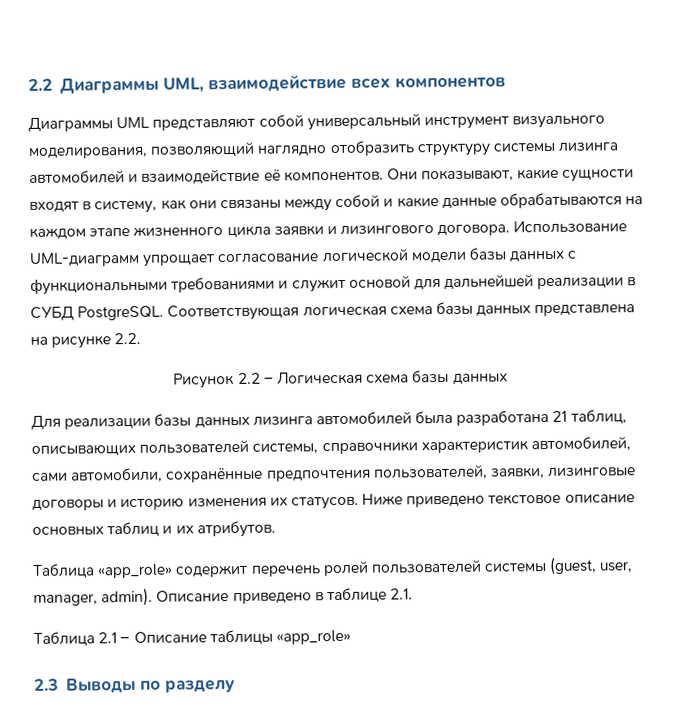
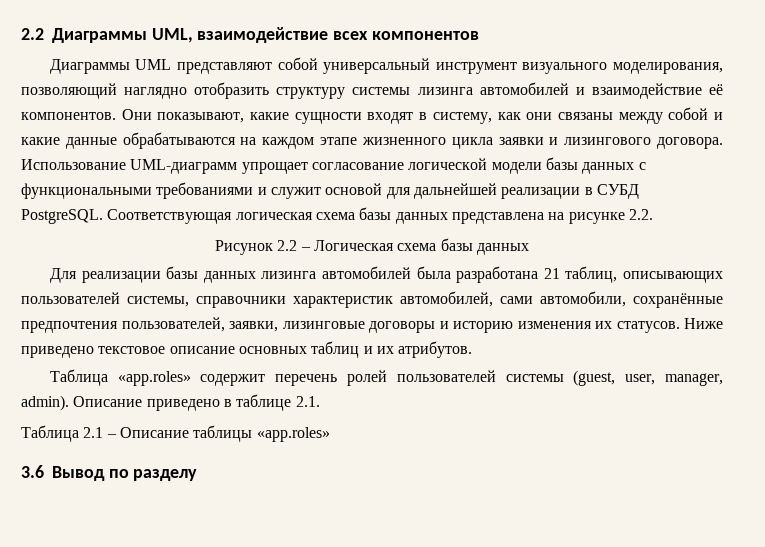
[97,563,174,579] «app_role» -> [117,371,191,386] «app.roles»
[275,629,351,645] [34,677,136,694] «app_role» // 2.3 Выводы -> [256,427,330,442] [21,465,105,481] «app.roles» // 3.6 Вывод

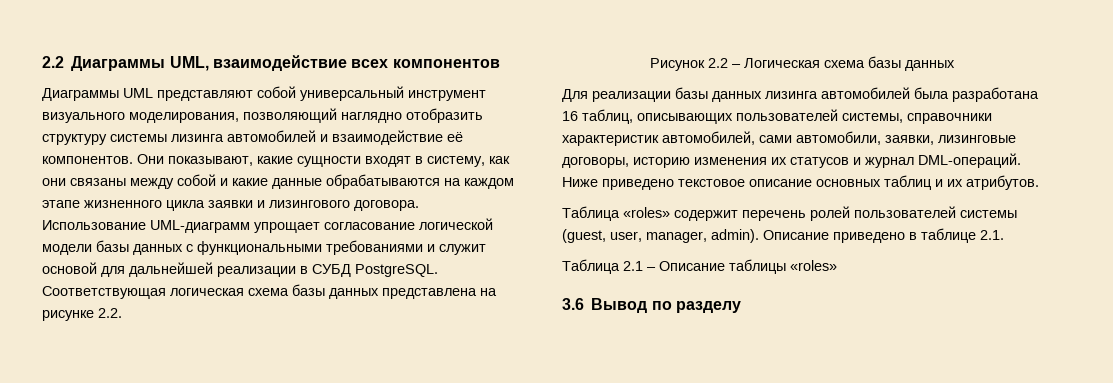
[543,268,560,279] 21 -> [562,111,578,121] 16
[633,293,723,308] [21,317,680,333] сохранённые предпочтения пользователей, заявки, лизинговые договоры и историю изменения их статусов. -> [885,135,1016,145] [562,153,1021,168] заявки, лизинговые договоры, историю изменения их статусов и журнал DML-операций.
[117,371,191,386] «app.roles» -> [623,207,670,218] «roles»
[256,427,330,442] «app.roles» -> [790,260,837,271] «roles»

